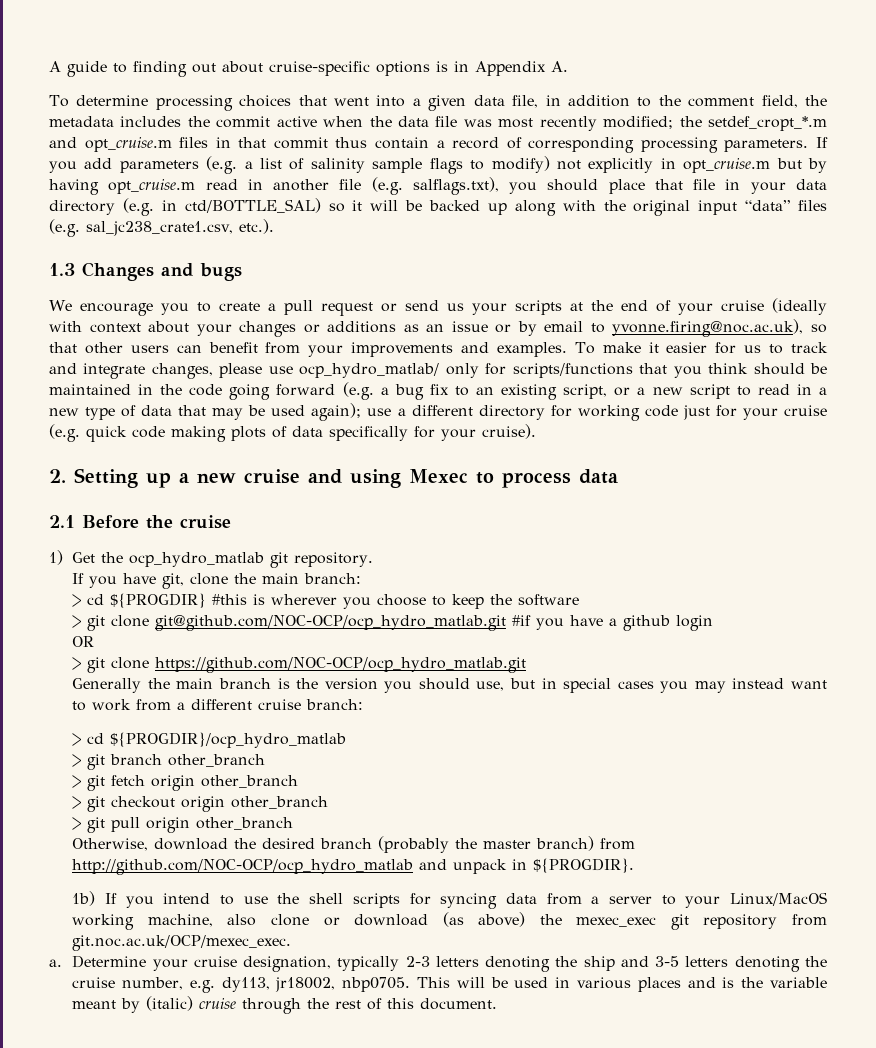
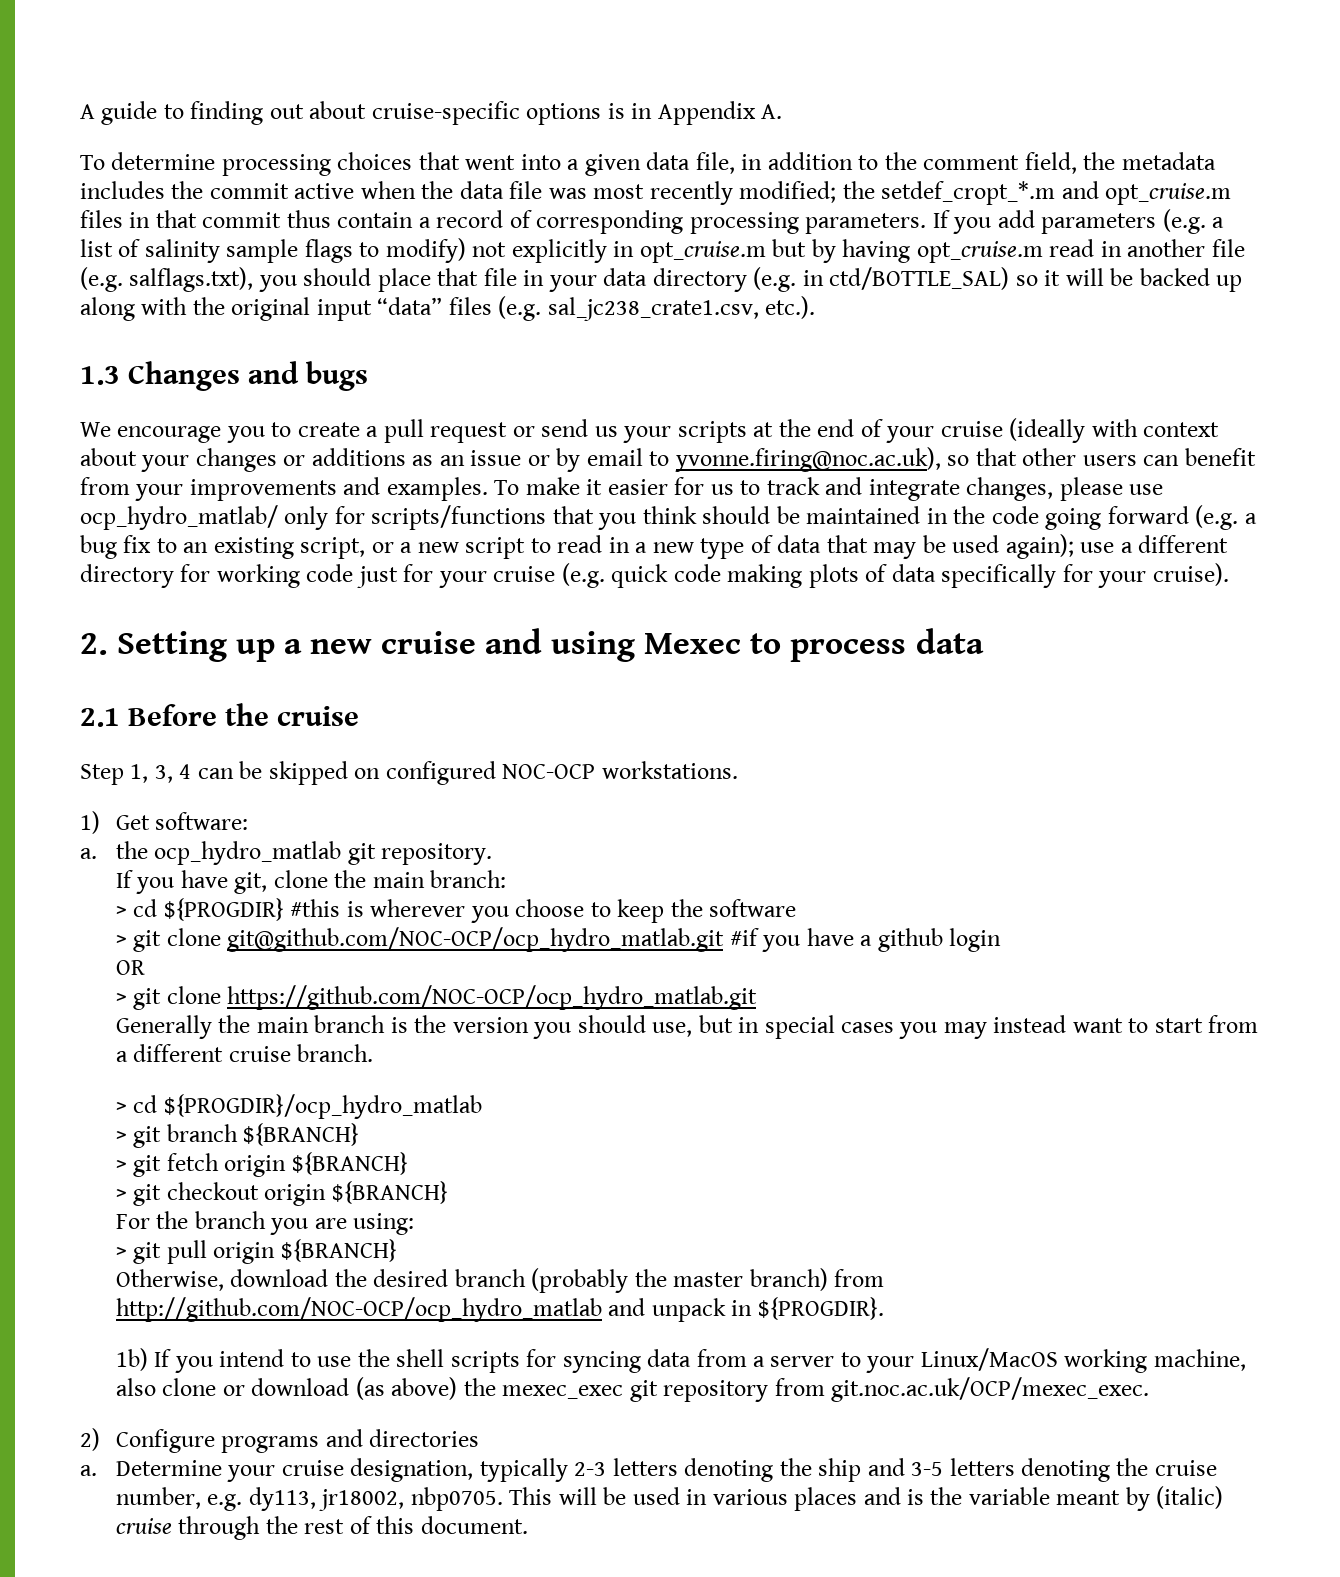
(231, 522) none -> [80,761,738,785] // Step 1, 3, 4 can be skipped on configured NOC-OCP workstations.
(96, 557) none -> [155,812,249,830] [80,848,97,859] software: // a.
[92,699,132,711] work -> [1154,1018,1203,1033] start
[306,699,364,710] branch: -> [297,1044,374,1062] branch.
[168,754,266,767] other_branch -> [243,1123,360,1146] ${BRANCH}
[201,775,299,788] other_branch -> [291,1152,408,1175] ${BRANCH}
[231,796,329,809] other_branch -> [331,1181,448,1204] [115,1211,415,1235] ${BRANCH} // For the branch you are using:
[196,817,294,830] other_branch -> [280,1239,397,1262] ${BRANCH}
(292, 943) none -> [80,1428,480,1453] // 2) Configure programs and directories

